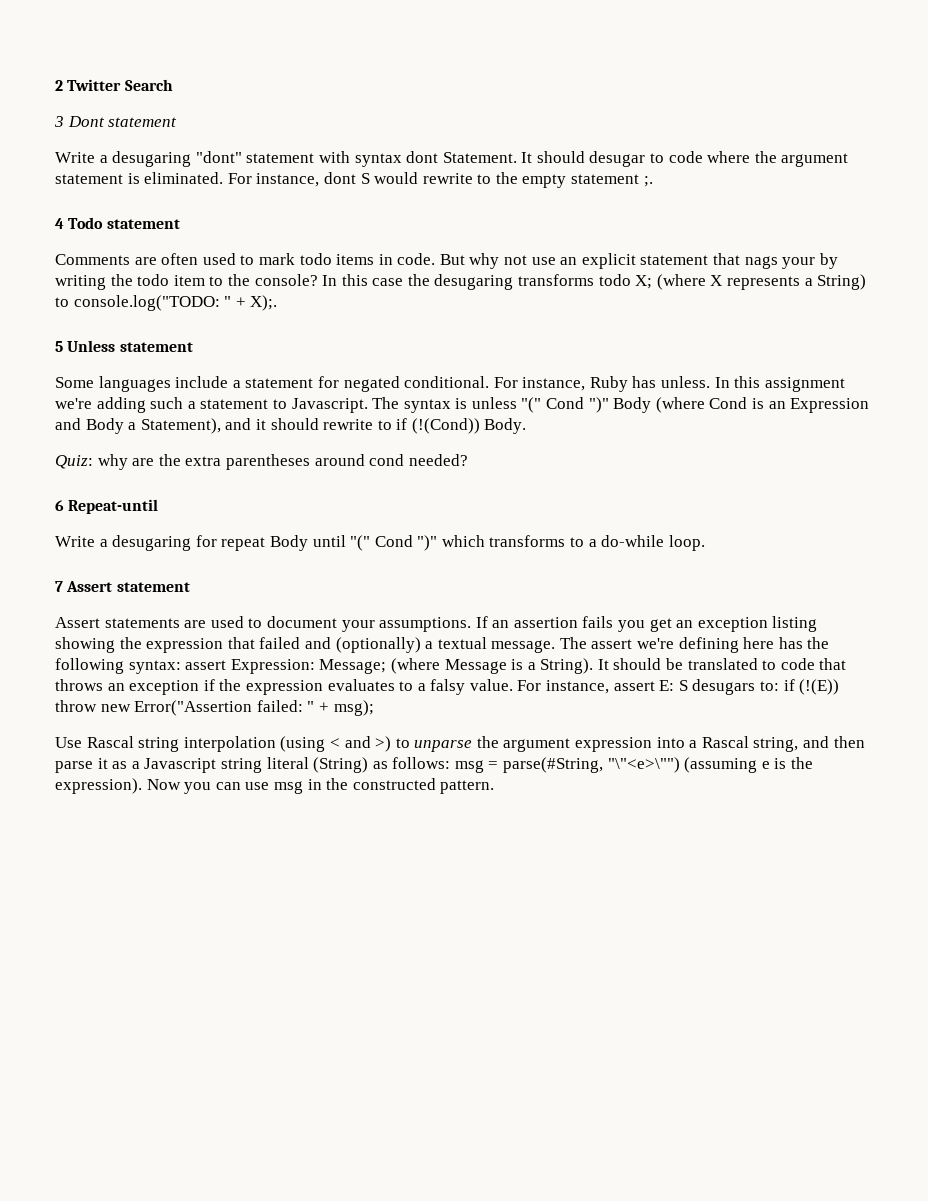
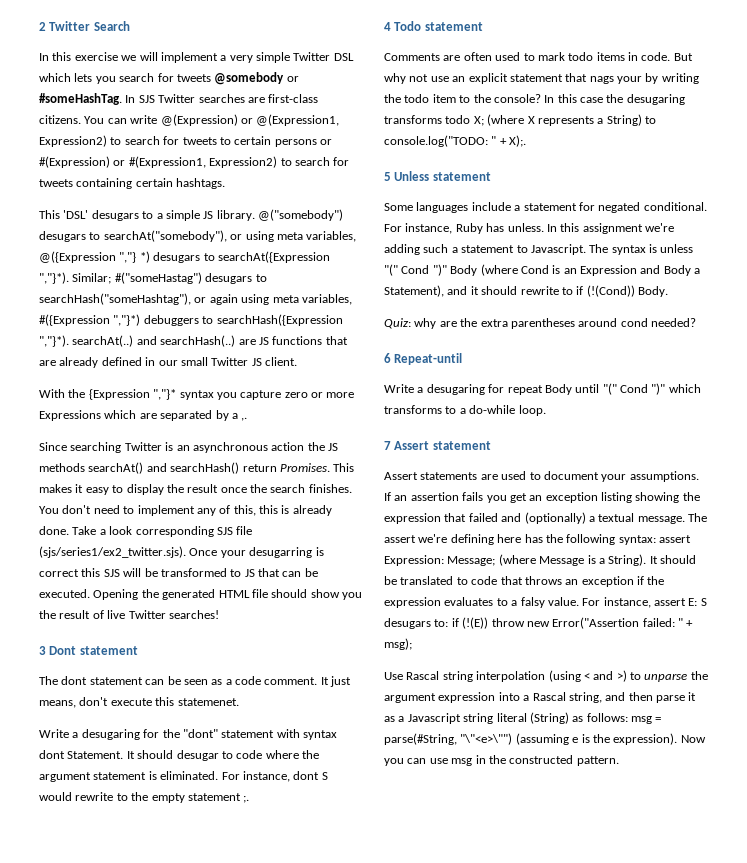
[54,116,178,127] [55,151,192,167] 3 Dont statement // Write a desugaring -> [39,52,354,63] [39,72,299,85] [39,93,319,105] [39,114,340,126] [39,135,332,147] [39,156,350,168] [39,178,226,189] [39,209,343,221] [39,230,357,242] [39,251,330,263] [39,272,267,284] [39,293,352,305] [39,314,343,326] [39,335,348,347] [39,357,297,368] [39,389,355,400] [39,410,248,421] [39,442,338,453] [39,462,355,474] [39,484,352,495] [39,505,332,516] [39,526,253,537] [39,546,324,558] [39,568,318,577] [39,589,362,600] [39,610,219,619] [39,646,138,655] [39,676,352,687] [39,697,239,708] [39,729,180,740] In this exercise we will implement a very simple Twitter DSL which lets you search for tweets @somebody or #someHashTag. In SJS Twitter searches are first-class citizens. You can write @(Expression) or @(Expression1, Expression2) to search for tweets to certain persons or #(Expression) or #(Expression1, Expression2) to search for tweets containing certain hashtags. // This 'DSL' desugars to a simple JS library. @("somebody") desugars to searchAt("somebody"), or using meta variables, @({Expression ","} *) desugars to searchAt({Expression ","}*). Similar; #("someHastag") desugars to searchHash("someHashtag"), or again using meta variables, #({Expression ","}*) debuggers to searchHash({Expression ","}*). searchAt(..) and searchHash(..) are JS functions that are already defined in our small Twitter JS client. // With the {Expression ","}* syntax you capture zero or more Expressions which are separated by a ,. // Since searching Twitter is an asynchronous action the JS methods searchAt() and searchHash() return Promises. This makes it easy to display the result once the search finishes. You don't need to implement any of this, this is already done. Take a look corresponding SJS file (sjs/series1/ex2_twitter.sjs). Once your desugarring is correct this SJS will be transformed to JS that can be executed. Opening the generated HTML file should show you the result of live Twitter searches! // 3 Dont statement // The dont statement can be seen as a code comment. It just means, don't execute this statemenet. // Write a desugaring for the

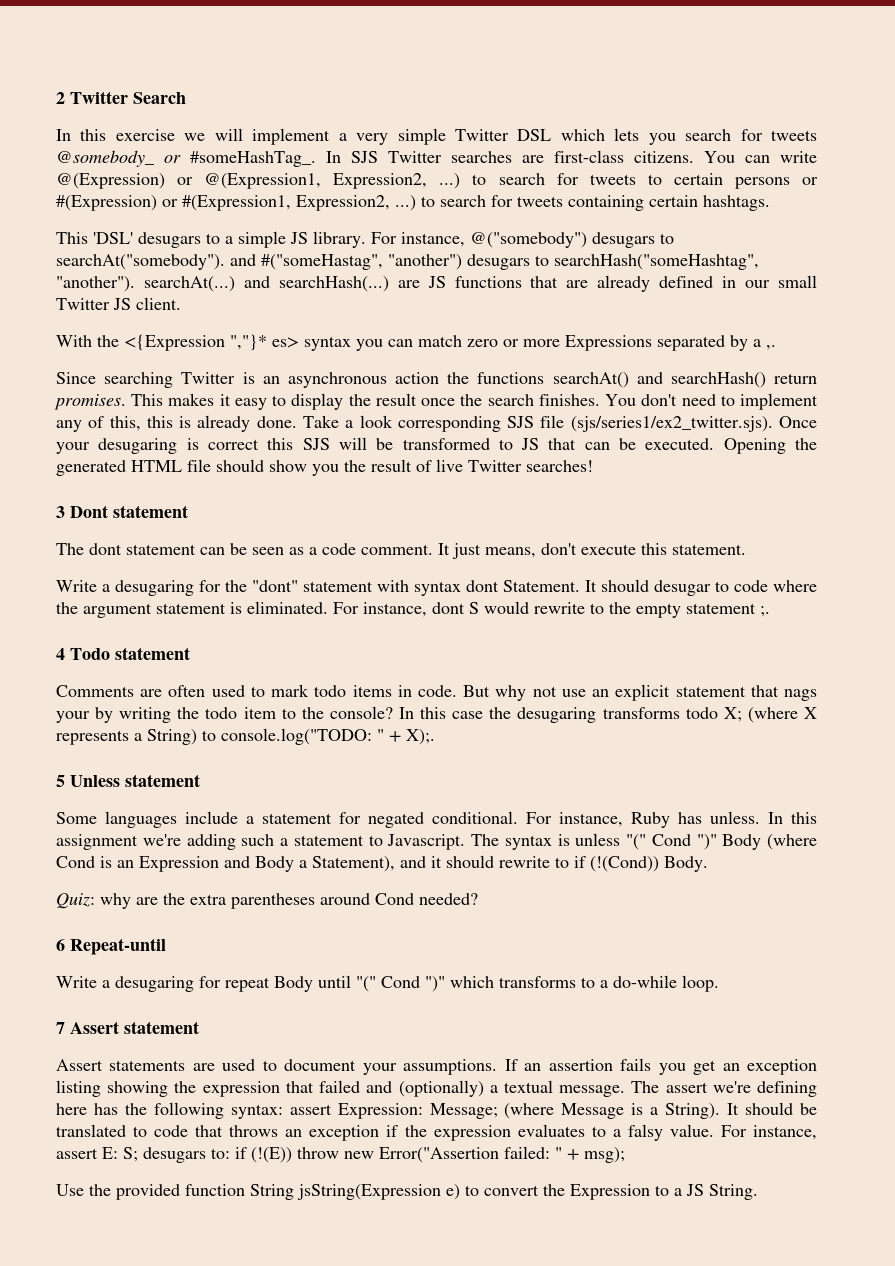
[214,72,299,85] [39,93,122,105] @somebody or #someHashTag. -> [56,150,316,167] @somebody_ or #someHashTag_.
[39,135,107,147] Expression2) -> [333,173,461,189] Expression2, ...)
[209,156,278,168] Expression2) -> [296,195,416,211] Expression2, ...)
(255, 215) none -> [371,232,465,247] For instance,
[103,230,357,242] [39,251,330,263] [39,272,267,284] [39,293,352,305] [39,314,343,326] [39,335,236,347] searchAt("somebody"), or using meta variables, @({Expression ","} *) desugars to searchAt({Expression ","}*). Similar; #("someHastag") desugars to searchHash("someHashtag"), or again using meta variables, #({Expression ","}*) debuggers to searchHash({Expression ","}*). searchAt(..) and searchHash(..) -> [56,254,759,270] [56,276,389,292] searchAt("somebody"). and #("someHastag", "another") desugars to searchHash("someHashtag", "another"). searchAt(...) and searchHash(...)
[88,389,282,400] {Expression ","}* syntax you capture -> [124,334,462,351] <{Expression ","}* es> syntax you can match
[104,410,157,419] which are -> (652, 343) none
[328,443,338,451] [39,463,85,472] JS methods -> [477,372,545,384] functions
[279,463,330,472] Promises. -> [54,394,126,410] promises.
[249,547,313,558] desugarring -> [98,438,178,454] desugaring
[177,698,239,706] statemenet. -> [672,544,746,555] statement.
[620,318,648,327] cond -> [375,893,414,905] Cond
[700,598,707,606] S -> [123,1147,138,1162] S;
[406,670,708,682] [384,692,697,703] [384,712,662,724] [384,733,706,745] [384,755,619,766] Rascal string interpolation (using < and >) to unparse the argument expression into a Rascal string, and then parse it as a Javascript string literal (String) as follows: msg = parse(#String, "\"<e>\"") (assuming e is the expression). Now you can use msg in the constructed pattern. -> [89,1184,758,1200] the provided function String jsString(Expression e) to convert the Expression to a JS String.

